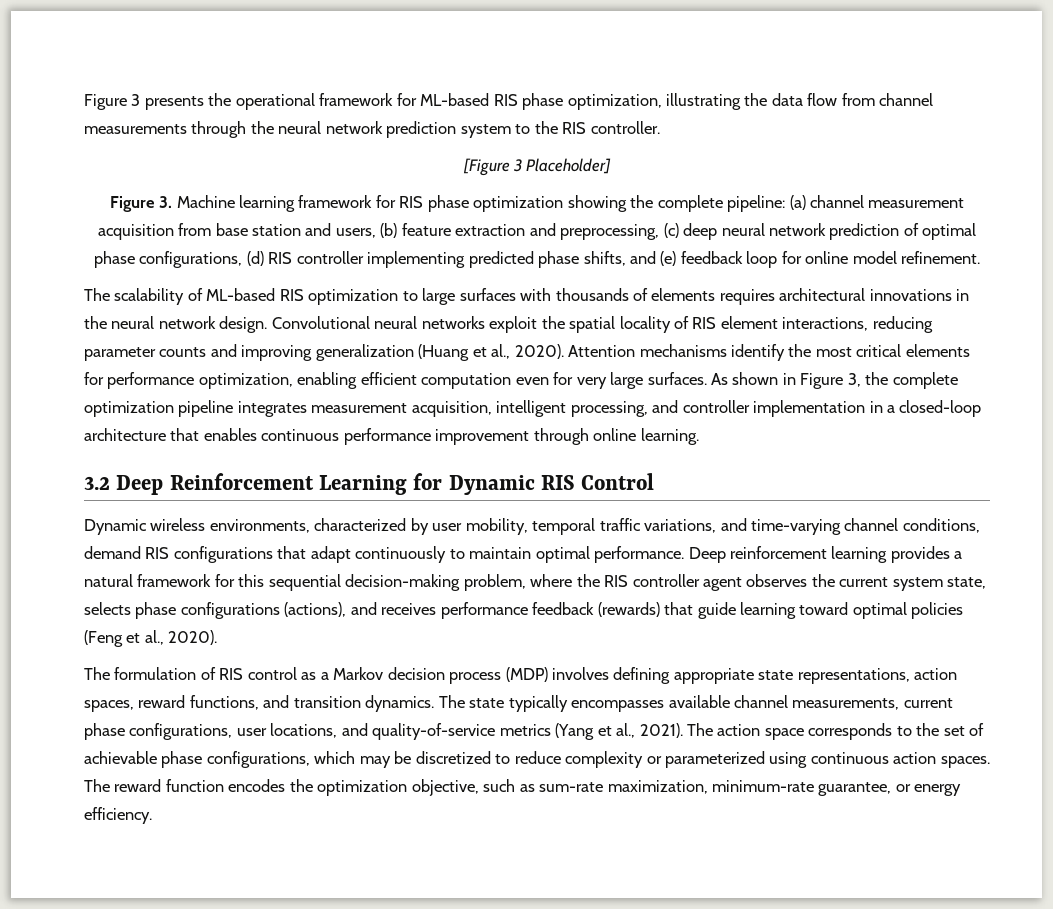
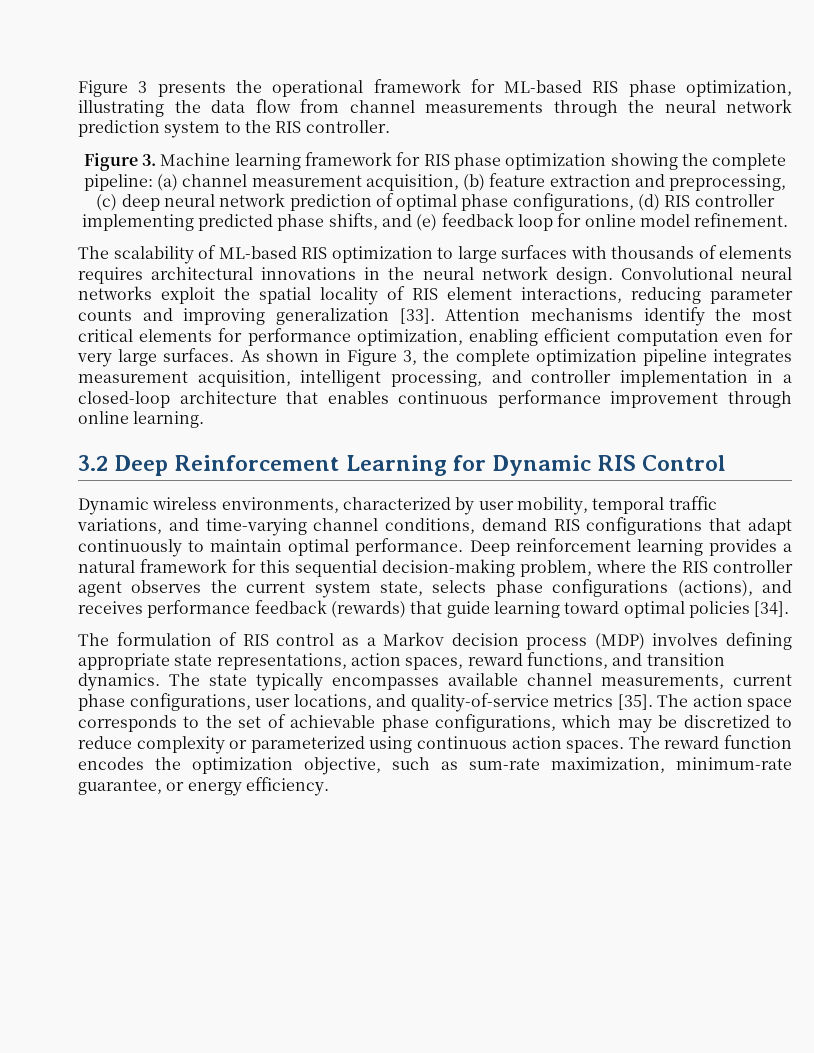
[462,158,612,176] // [Figure 3 Placeholder] -> (390, 126) none
[97,223,376,240] acquisition from base station and users, -> [365,174,459,191] acquisition,
[418,344,564,361] (Huang et al., 2020). -> [399,308,435,324] [33].
[84,630,218,647] (Feng et al., 2020). -> [754,601,790,617] [34].
[555,723,683,740] (Yang et al., 2021). -> [617,694,653,710] [35].

